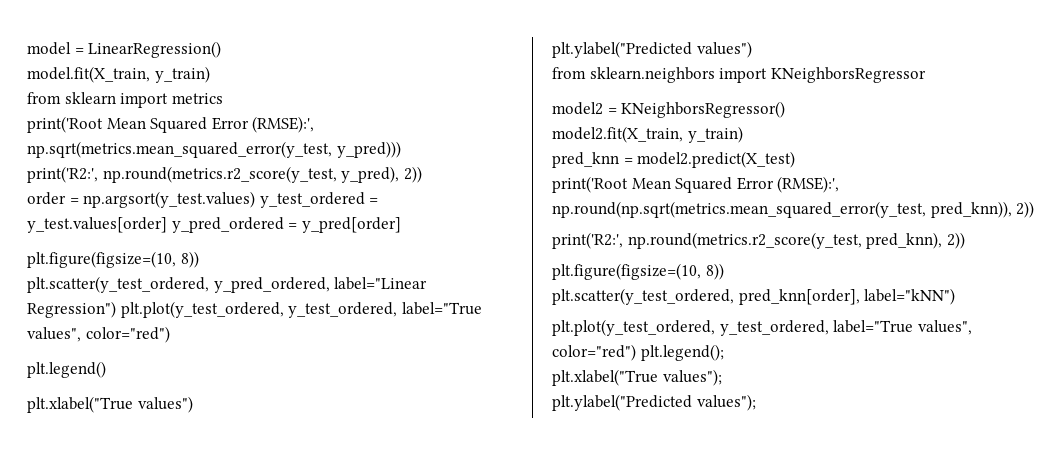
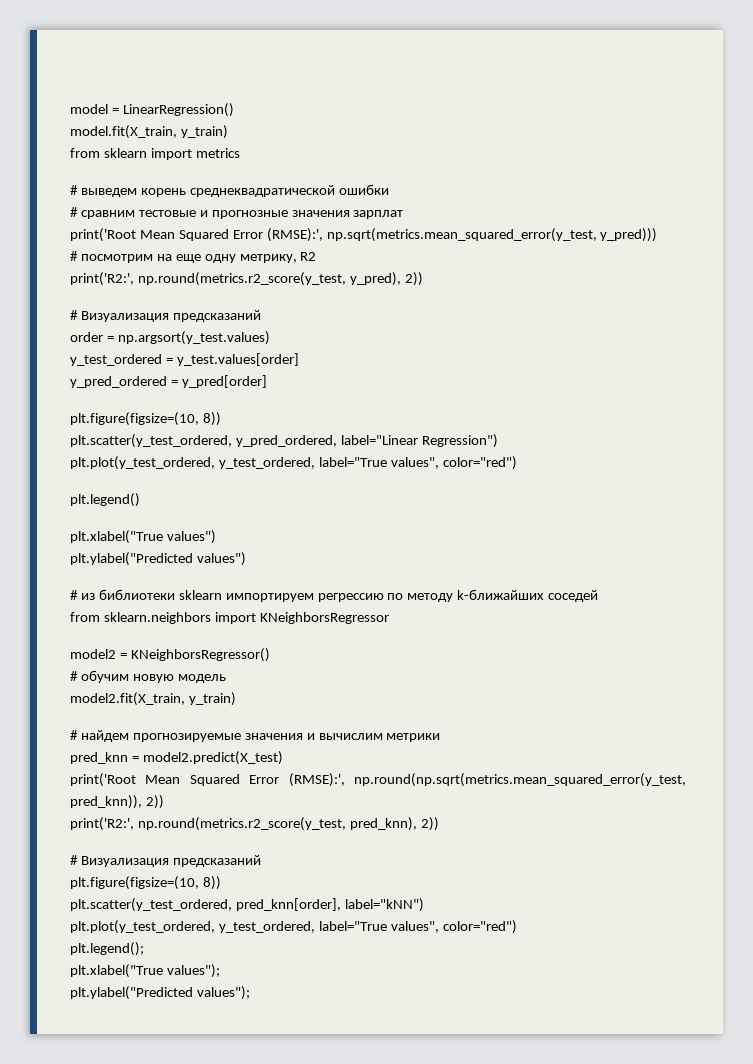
(223, 98) none -> [70,184,389,197] [70,207,404,219] // # выведем корень среднеквадратической ошибки // # сравним тестовые и прогнозные значения зарплат
(401, 149) none -> [70,251,317,263] // # посмотрим на еще одну метрику, R2
(422, 174) none -> [70,310,261,322] // # Визуализация предсказаний
(256, 199) none -> (270, 338) //
(167, 225) none -> (299, 359) //
(116, 309) none -> (498, 441) //
(752, 49) none -> [70,589,599,602] // # из библиотеки sklearn импортируем регрессию по методу k-ближайших соседей
[552,126,743,143] model2.fit(X_train, y_train) -> [70,670,226,683] [70,692,236,706] [70,730,441,742] # обучим новую модель // model2.fit(X_train, y_train) // # найдем прогнозируемые значения и вычислим метрики
(965, 240) none -> [70,855,261,867] // # Визуализация предсказаний
(636, 352) none -> (517, 927) //

